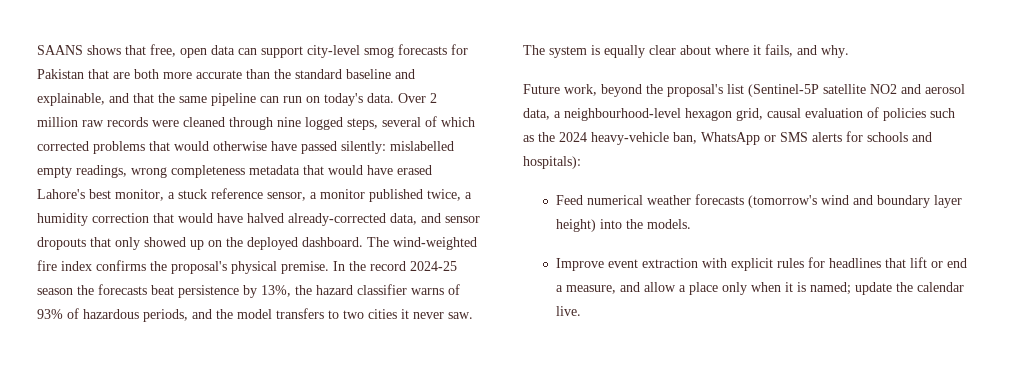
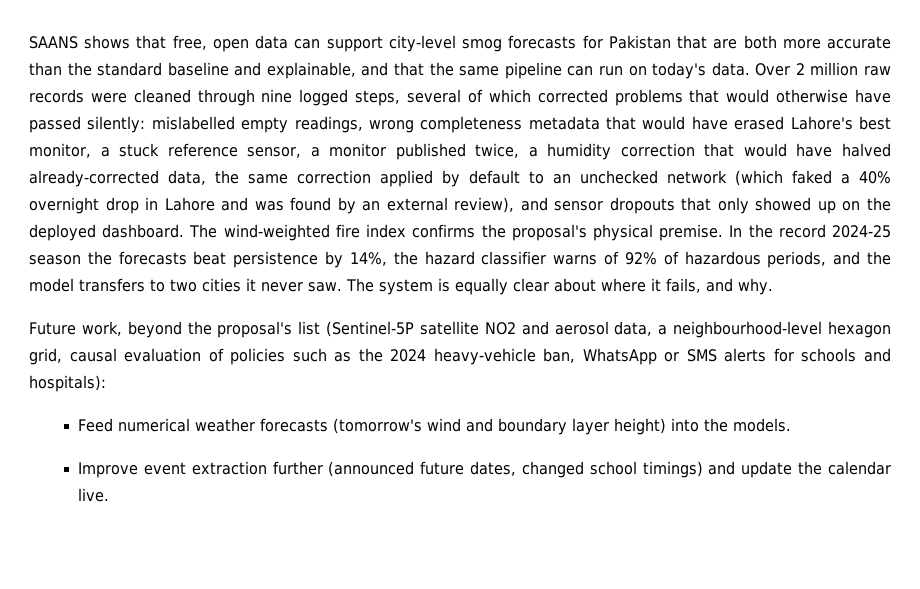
(417, 219) none -> [215,170,891,187] [29,197,515,214] the same correction applied by default to an unchecked network (which faked a 40% overnight drop in Lahore and was found by an external review),
[261,285,291,297] 13%, -> [349,252,387,266] 14%,
[37,309,63,319] 93% -> [624,252,657,265] 92%
[701,257,967,271] [555,282,851,295] with explicit rules for headlines that lift or end a measure, and allow a place only when it is named; -> [272,461,736,478] further (announced future dates, changed school timings) and

